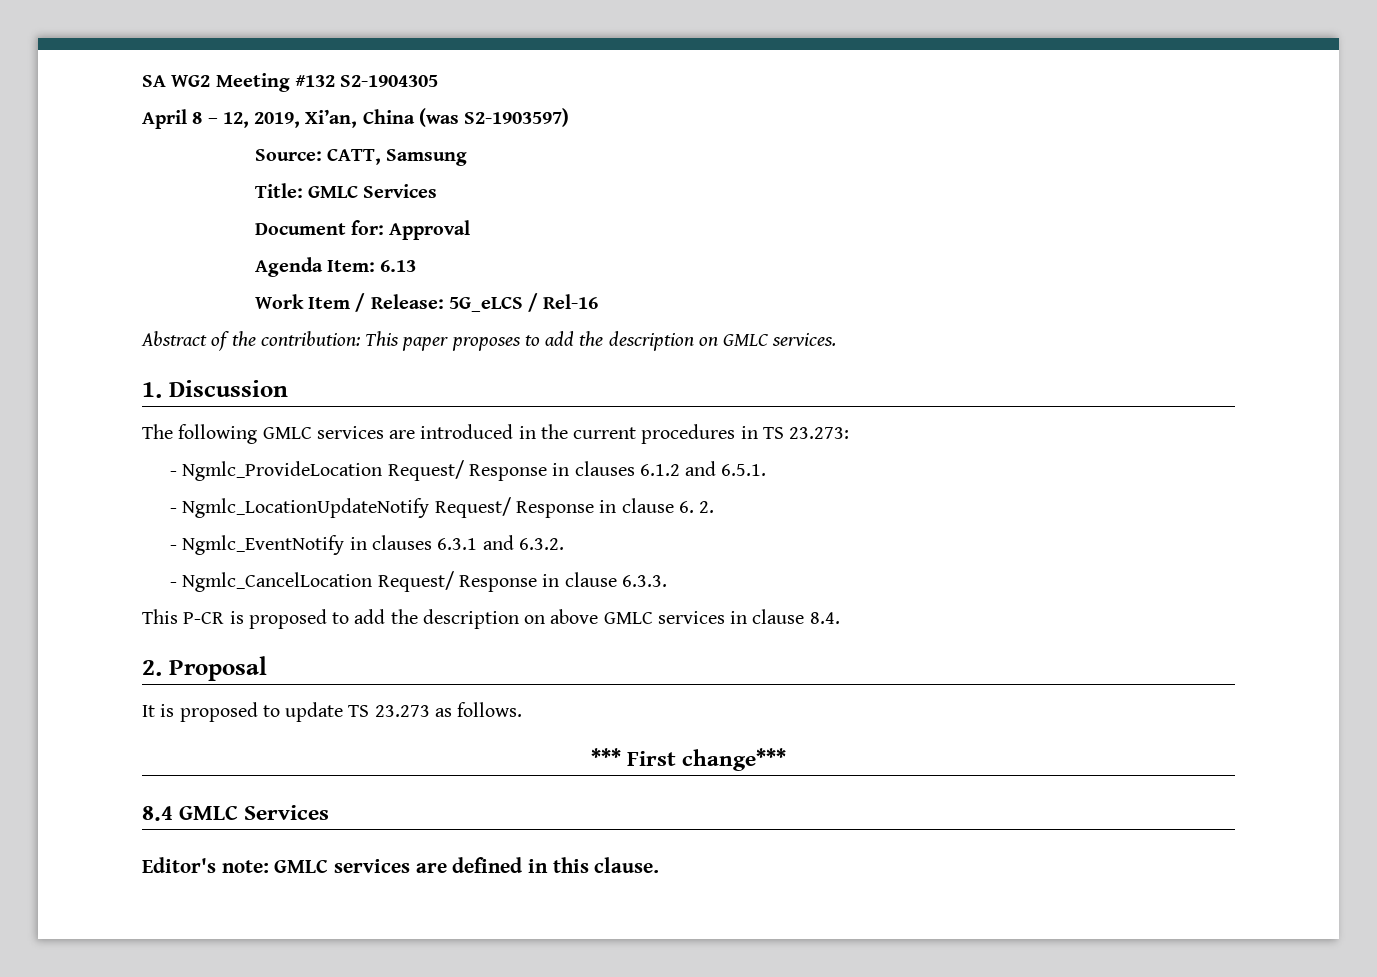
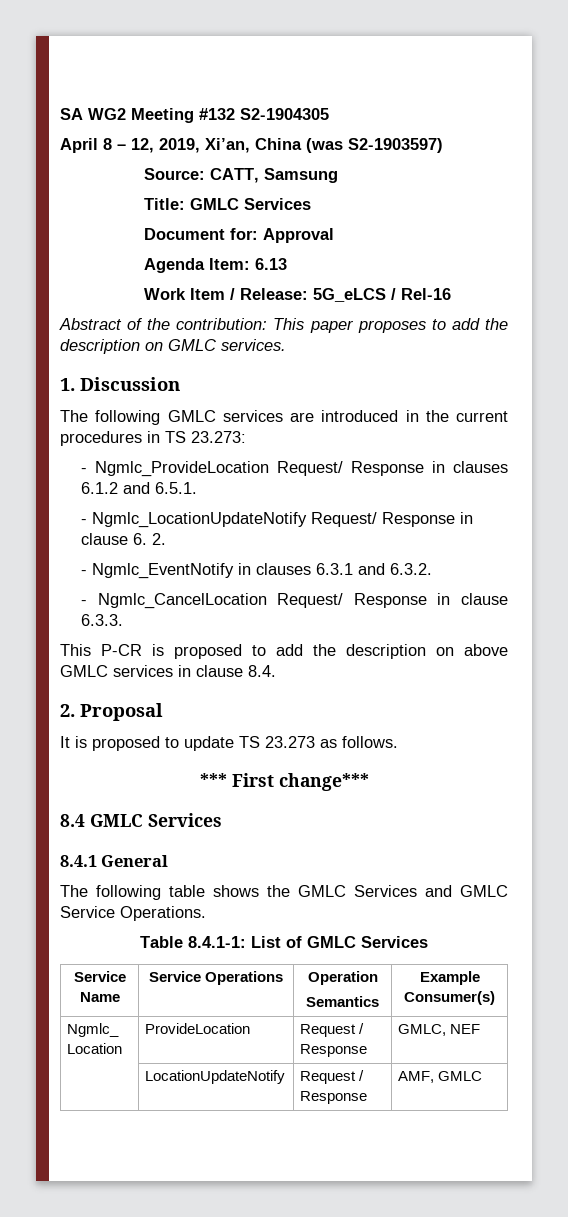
[142,857,660,873] Editor's note: GMLC services are defined in this clause. -> [60,855,169,867] [60,885,508,900] [60,906,206,921] [140,936,428,948] [73,971,126,982] [79,992,120,1002] [148,971,284,985] [307,971,378,985] [306,996,379,1007] [419,971,480,985] [404,991,495,1005] [67,1023,120,1037] [67,1043,123,1054] [145,1023,251,1034] [300,1023,365,1037] [300,1044,368,1057] [398,1024,481,1036] [145,1070,286,1084] [300,1070,365,1084] [300,1091,368,1104] [398,1071,483,1083] 8.4.1 General // The following table shows the GMLC Services and GMLC Service Operations. // Table 8.4.1-1: List of GMLC Services // Service Name | Service Operations | Operation // Semantics | Example Consumer(s) // Ngmlc_ Location | ProvideLocation | Request / Response | GMLC, NEF // | LocationUpdateNotify | Request / Response | AMF, GMLC

